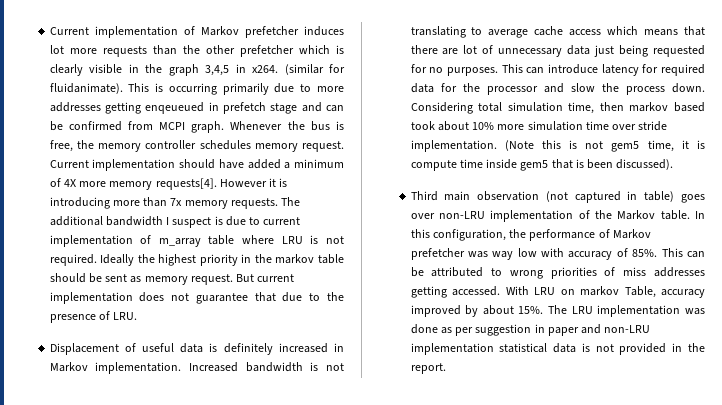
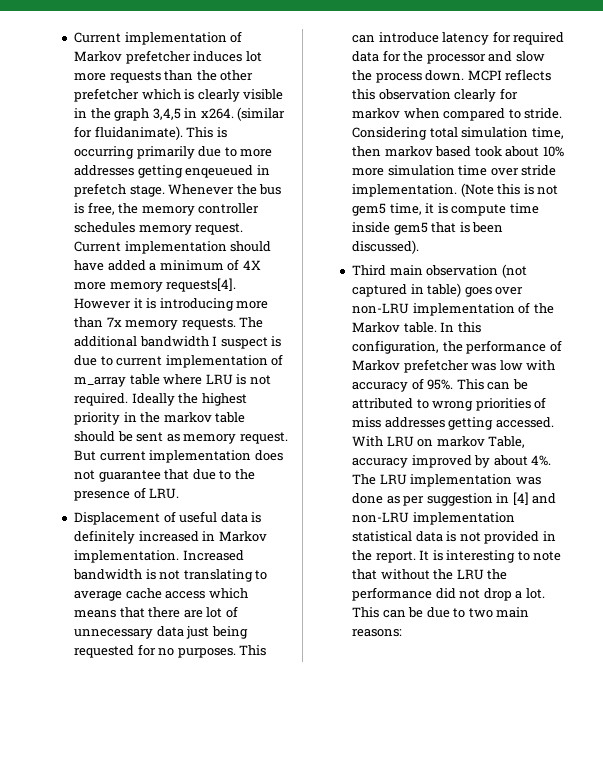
[270,102,344,114] [49,121,225,133] stage and can be confirmed from MCPI graph. -> [129,185,165,197] stage.
(705, 88) none -> [467,69,552,81] [352,88,518,102] [352,108,563,121] MCPI reflects this observation clearly for markov when compared to stride.
[492,251,514,260] way -> (497, 367) none
[632,249,658,257] 85%. -> [427,379,454,390] 95%.
[518,306,544,314] 15%. -> [531,455,552,466] 4%.
[547,327,579,336] paper -> [512,492,529,505] [4]
(446, 368) none -> [419,550,562,563] [352,569,508,580] [352,587,545,601] [352,607,530,618] [352,629,403,637] It is interesting to note that without the LRU the performance did not drop a lot. This can be due to two main reasons:

